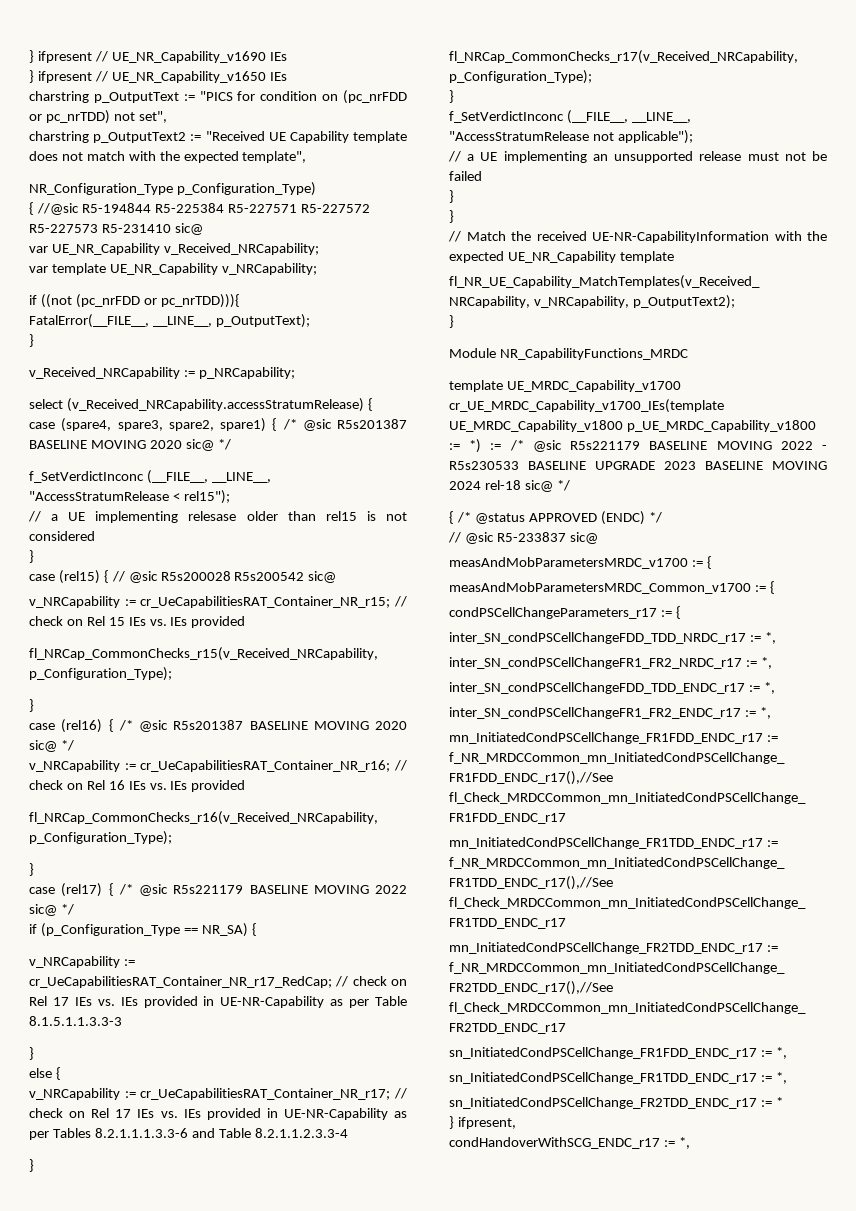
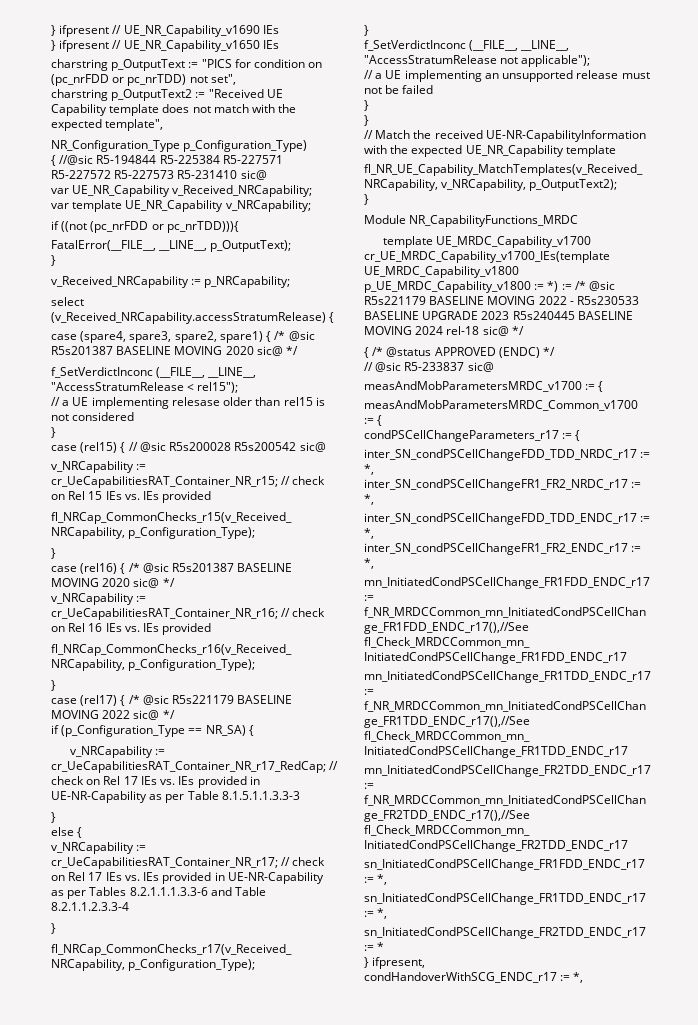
(696, 465) none -> [512,311,575,320] R5s240445

